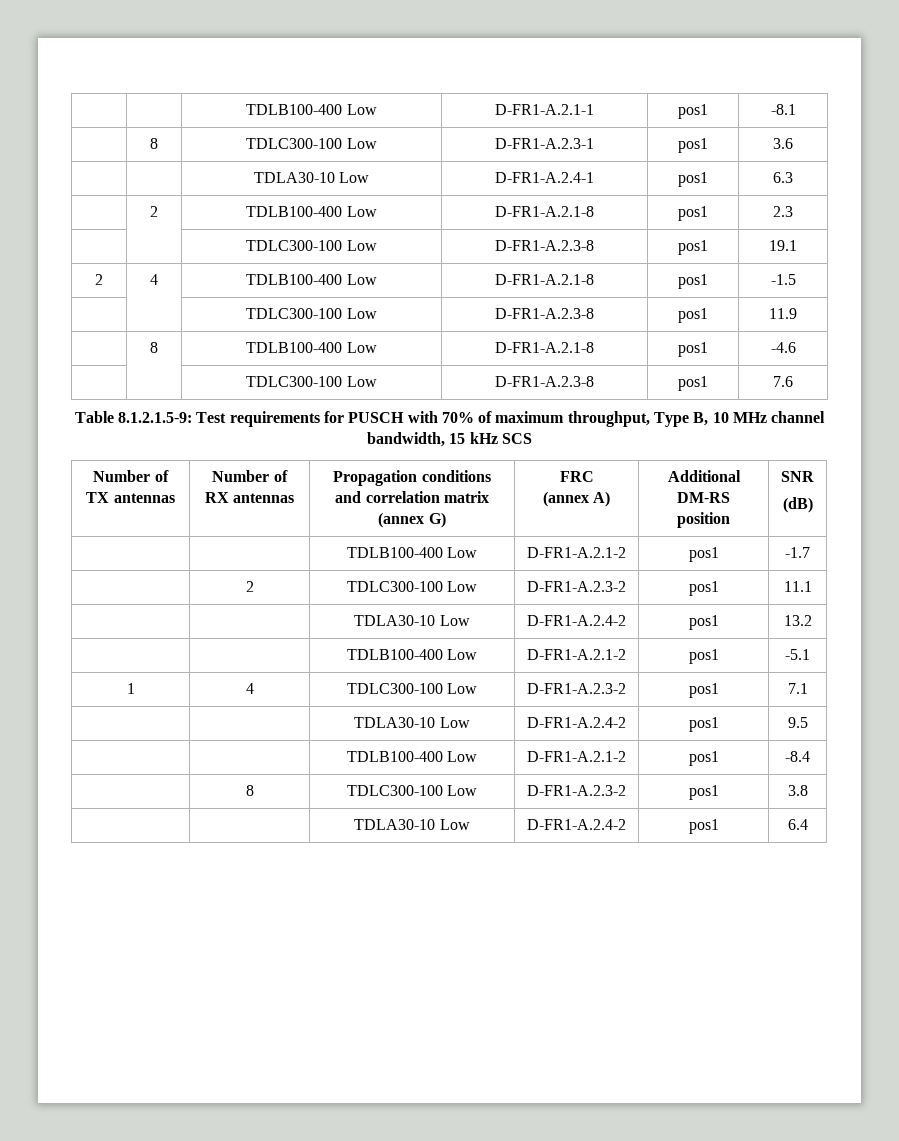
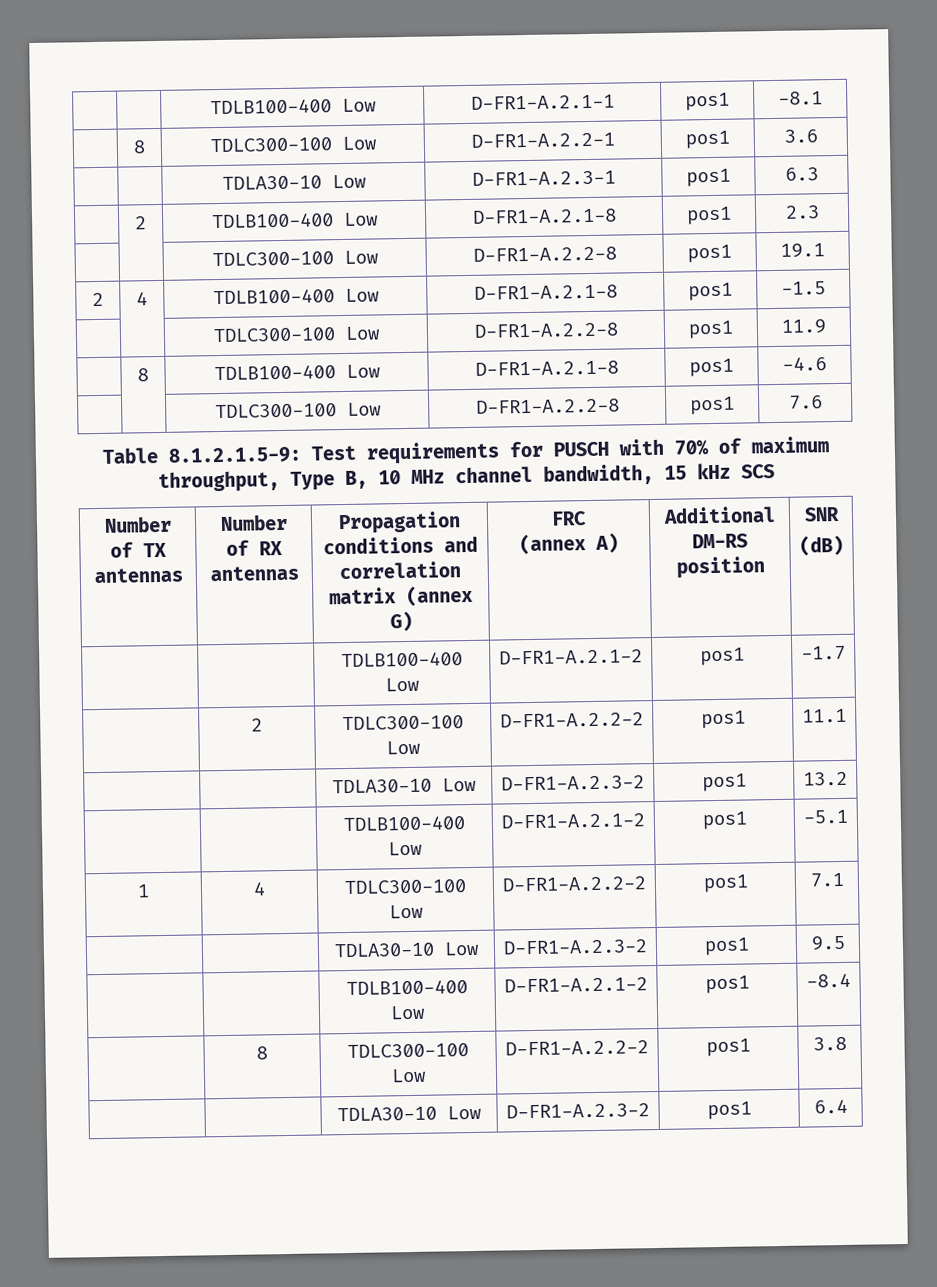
[495,138,594,149] D-FR1-A.2.3-1 -> [470,132,615,148] D-FR1-A.2.2-1
[495,172,594,183] D-FR1-A.2.4-1 -> [471,170,616,186] D-FR1-A.2.3-1
[495,240,594,251] D-FR1-A.2.3-8 -> [472,246,617,262] D-FR1-A.2.2-8
[495,308,594,319] D-FR1-A.2.3-8 -> [473,322,619,338] D-FR1-A.2.2-8
[495,376,594,387] D-FR1-A.2.3-8 -> [475,398,620,414] D-FR1-A.2.2-8
[527,581,626,592] D-FR1-A.2.3-2 -> [500,712,644,728] D-FR1-A.2.2-2
[527,615,626,626] D-FR1-A.2.4-2 -> [501,775,645,791] D-FR1-A.2.3-2
[527,683,626,694] D-FR1-A.2.3-2 -> [502,876,647,892] D-FR1-A.2.2-2
[527,717,626,728] D-FR1-A.2.4-2 -> [503,939,648,955] D-FR1-A.2.3-2
[527,785,626,796] D-FR1-A.2.3-2 -> [505,1040,649,1056] D-FR1-A.2.2-2
[527,819,626,830] D-FR1-A.2.4-2 -> [506,1103,650,1119] D-FR1-A.2.3-2

